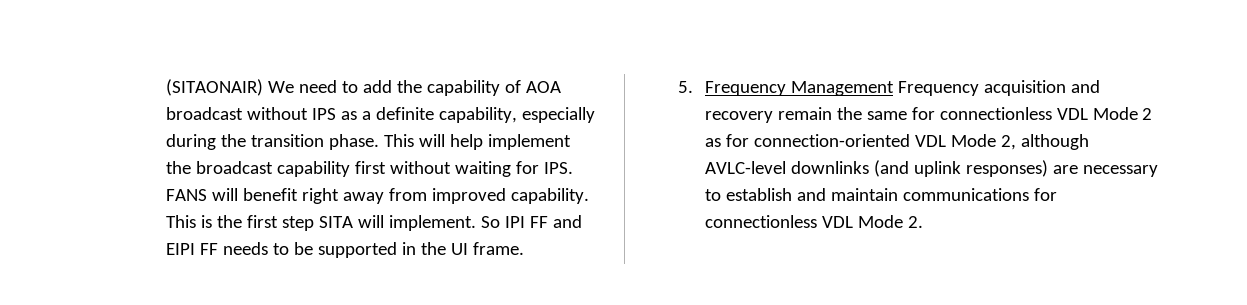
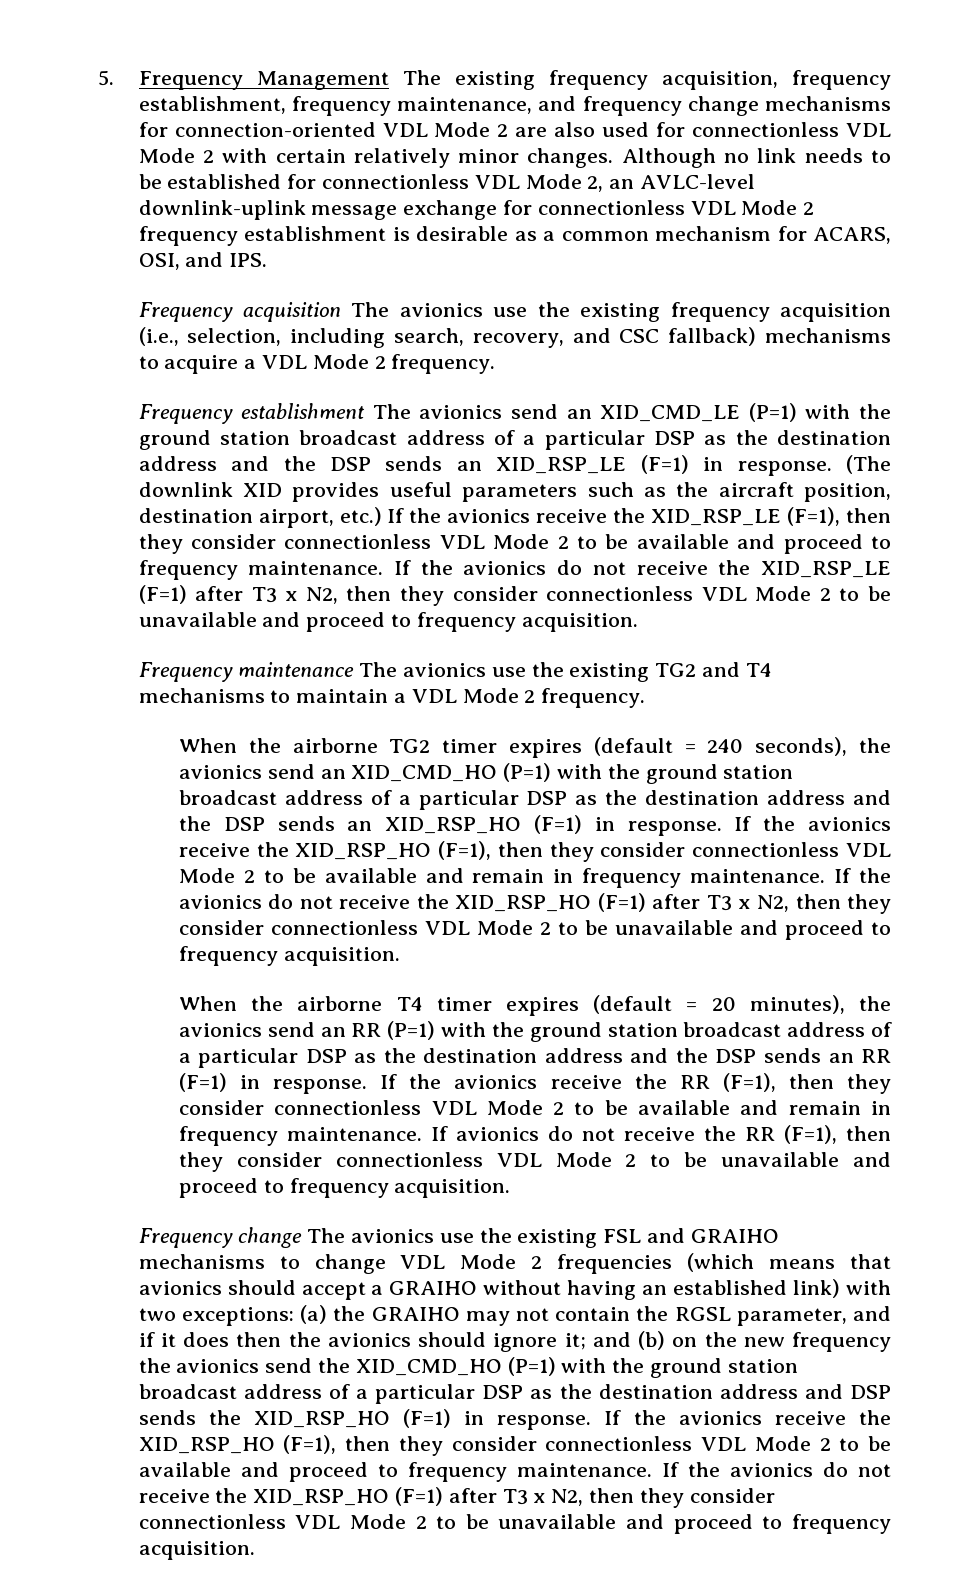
[166,79,562,96] [166,107,596,123] [166,134,572,150] [166,161,574,177] [166,188,590,204] [166,215,583,231] [166,242,525,258] [677,80,1100,96] [704,107,1153,123] [704,134,1089,150] [704,160,1158,177] [704,188,1057,201] [704,215,923,228] (SITAONAIR) We need to add the capability of AOA broadcast without IPS as a definite capability, especially during the transition phase. This will help implement the broadcast capability first without waiting for IPS. FANS will benefit right away from improved capability. This is the first step SITA will implement. So IPI FF and EIPI FF needs to be supported in the UI frame. // 5. Frequency Management Frequency acquisition and recovery remain the same for connectionless VDL Mode 2 as for connection-oriented VDL Mode 2, although AVLC-level downlinks (and uplink responses) are necessary to establish and maintain communications for connectionless VDL Mode 2. -> [98,70,891,90] [138,96,892,116] [138,122,891,137] [138,148,891,168] [138,174,756,192] [138,200,815,220] [138,226,892,246] [138,252,268,270] [138,302,891,322] [138,327,891,348] [138,354,496,374] [138,403,891,424] [138,430,892,450] [138,455,891,476] [138,482,892,502] [138,507,891,528] [138,534,891,554] [138,560,891,580] [138,585,892,606] [138,612,638,632] [138,662,772,682] [138,688,646,708] [178,737,891,758] [178,763,794,784] [178,790,891,810] [178,815,891,836] [178,841,891,862] [178,868,892,888] [178,893,892,914] [178,920,892,940] [178,946,400,966] [178,995,891,1016] [178,1021,892,1042] [178,1048,892,1068] [178,1073,891,1094] [178,1100,891,1115] [178,1125,892,1146] [178,1152,892,1172] [178,1178,511,1198] [138,1227,779,1248] [138,1253,892,1274] [138,1279,891,1300] [138,1305,891,1326] [138,1331,891,1352] [138,1357,798,1378] [138,1384,891,1404] [138,1409,891,1430] [138,1435,892,1456] [138,1462,891,1482] [138,1487,775,1508] [138,1514,891,1534] [138,1541,255,1560] 5. Frequency Management The existing frequency acquisition, frequency establishment, frequency maintenance, and frequency change mechanisms for connection-oriented VDL Mode 2 are also used for connectionless VDL Mode 2 with certain relatively minor changes. Although no link needs to be established for connectionless VDL Mode 2, an AVLC-level downlink-uplink message exchange for connectionless VDL Mode 2 frequency establishment is desirable as a common mechanism for ACARS, OSI, and IPS. // Frequency acquisition The avionics use the existing frequency acquisition (i.e., selection, including search, recovery, and CSC fallback) mechanisms to acquire a VDL Mode 2 frequency. // Frequency establishment The avionics send an XID_CMD_LE (P=1) with the ground station broadcast address of a particular DSP as the destination address and the DSP sends an XID_RSP_LE (F=1) in response. (The downlink XID provides useful parameters such as the aircraft position, destination airport, etc.) If the avionics receive the XID_RSP_LE (F=1), then they consider connectionless VDL Mode 2 to be available and proceed to frequency maintenance. If the avionics do not receive the XID_RSP_LE (F=1) after T3 x N2, then they consider connectionless VDL Mode 2 to be unavailable and proceed to frequency acquisition. // Frequency maintenance The avionics use the existing TG2 and T4 mechanisms to maintain a VDL Mode 2 frequency. // When the airborne TG2 timer expires (default = 240 seconds), the avionics send an XID_CMD_HO (P=1) with the ground station broadcast address of a particular DSP as the destination address and the DSP sends an XID_RSP_HO (F=1) in response. If the avionics receive the XID_RSP_HO (F=1), then they consider connectionless VDL Mode 2 to be available and remain in frequency maintenance. If the avionics do not receive the XID_RSP_HO (F=1) after T3 x N2, then they consider connectionless VDL Mode 2 to be unavailable and proceed to frequency acquisition. // When the airborne T4 timer expires (default = 20 minutes), the avionics send an RR (P=1) with the ground station broadcast address of a particular DSP as the destination address and the DSP sends an RR (F=1) in response. If the avionics receive the RR (F=1), then they consider connectionless VDL Mode 2 to be available and remain in frequency maintenance. If avionics do not receive the RR (F=1), then they consider connectionless VDL Mode 2 to be unavailable and proceed to frequency acquisition. // Frequency change The avionics use the existing FSL and GRAIHO mechanisms to change VDL Mode 2 frequencies (which means that avionics should accept a GRAIHO without having an established link) with two exceptions: (a) the GRAIHO may not contain the RGSL parameter, and if it does then the avionics should ignore it; and (b) on the new frequency the avionics send the XID_CMD_HO (P=1) with the ground station broadcast address of a particular DSP as the destination address and DSP sends the XID_RSP_HO (F=1) in response. If the avionics receive the XID_RSP_HO (F=1), then they consider connectionless VDL Mode 2 to be available and proceed to frequency maintenance. If the avionics do not receive the XID_RSP_HO (F=1) after T3 x N2, then they consider connectionless VDL Mode 2 to be unavailable and proceed to frequency acquisition.

